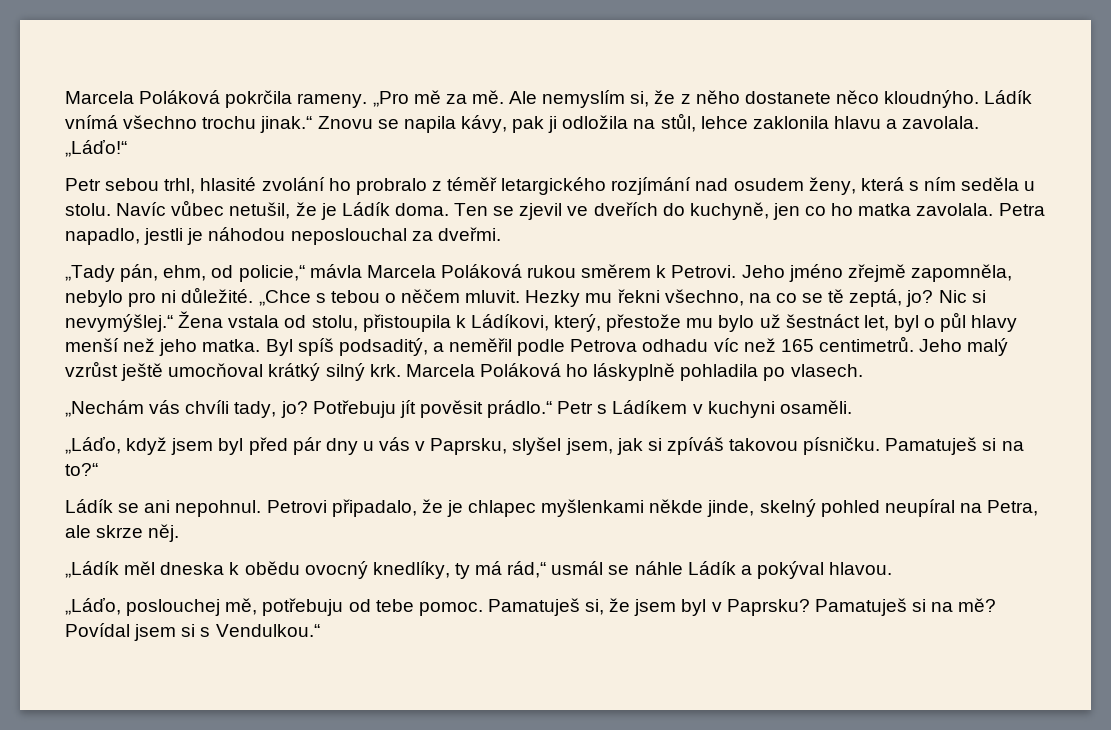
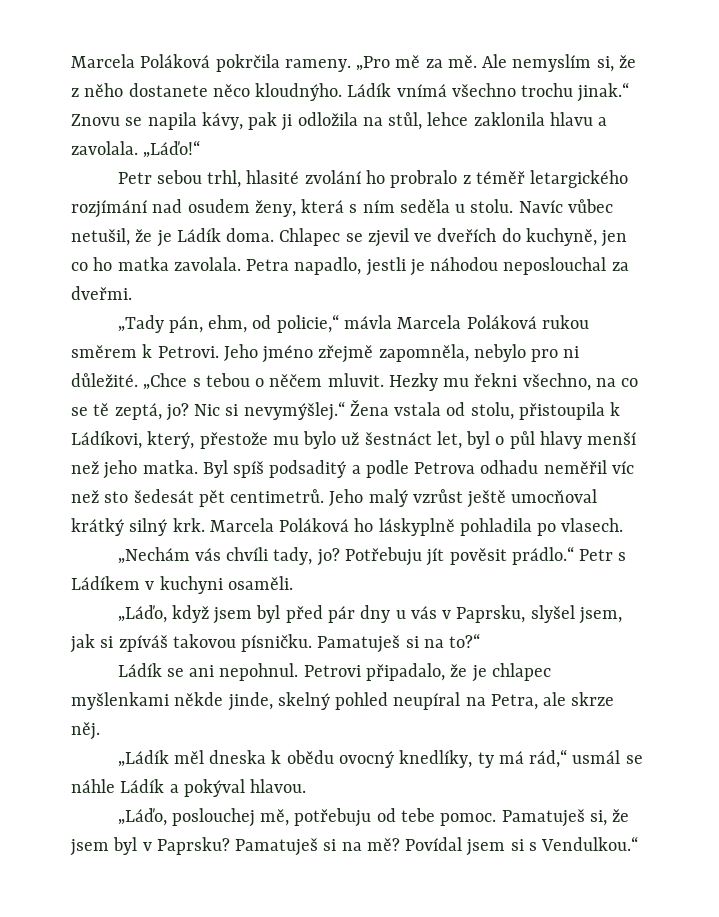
[454,203,489,216] Ten -> [279,228,341,246] Chlapec
[338,338,513,356] podsaditý, a neměřil -> [269,460,361,478] podsaditý a
(709, 345) none -> [543,460,607,474] neměřil
[780,339,814,352] 165 -> [104,489,225,507] sto šedesát pět

